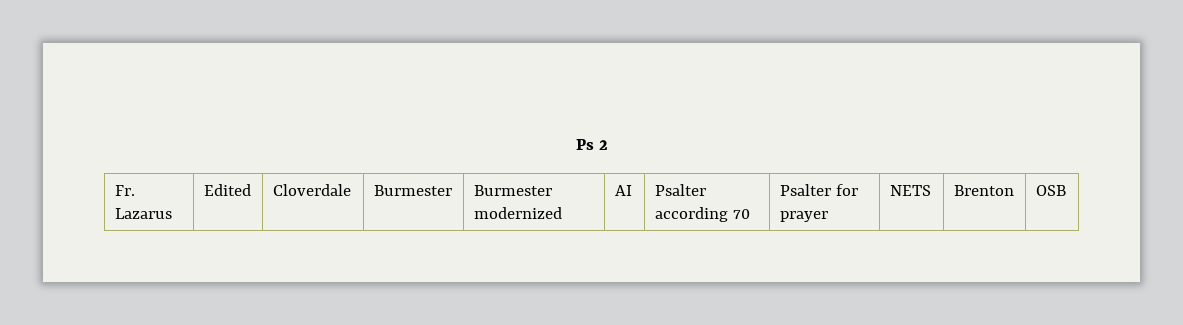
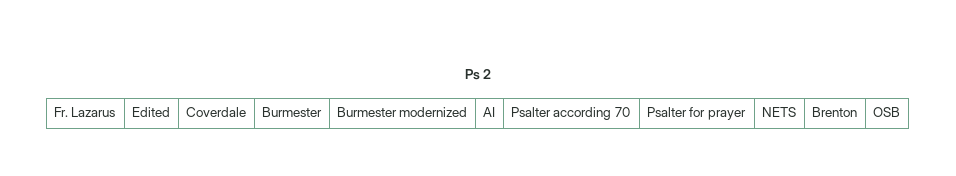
[272,184,351,196] Cloverdale -> [185,107,246,117] Coverdale

